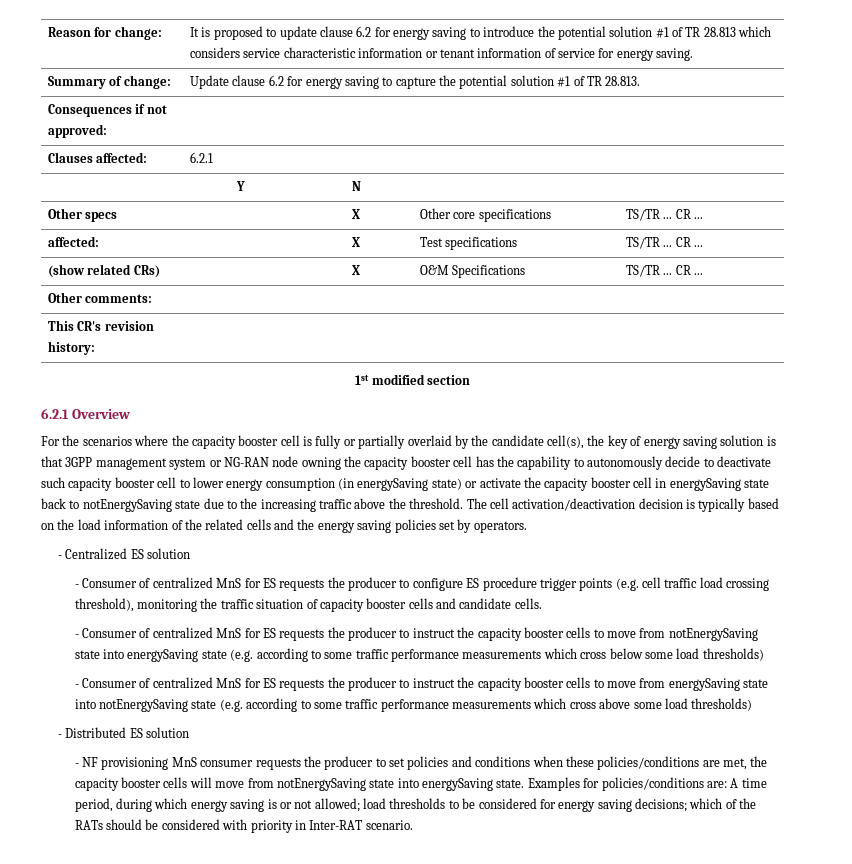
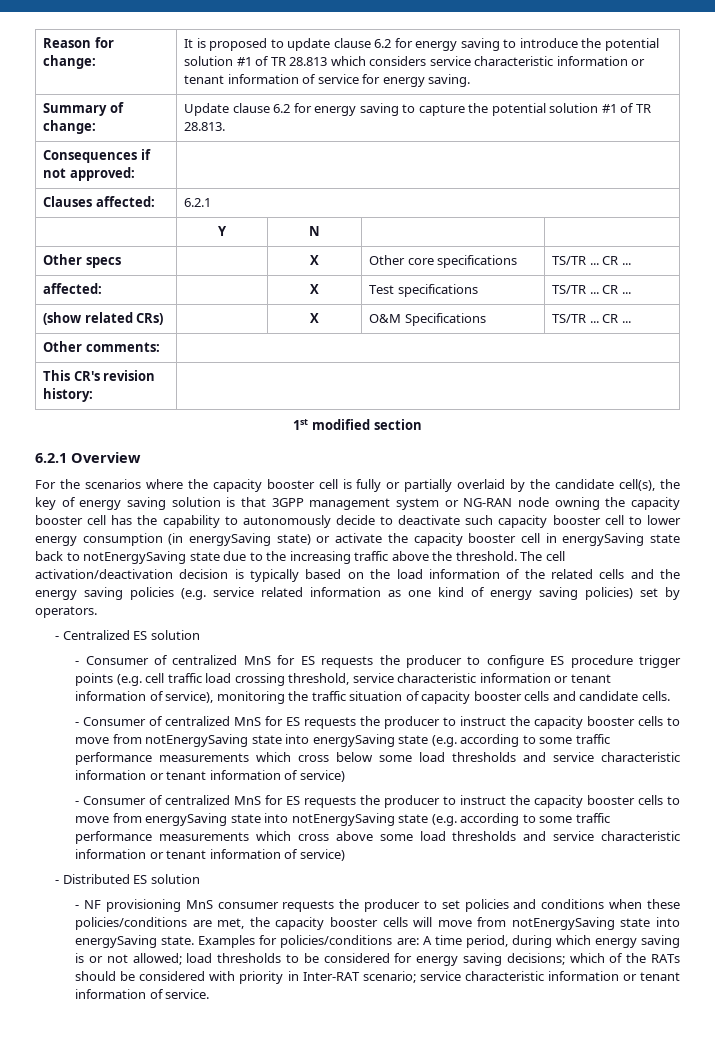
(436, 526) none -> [181,587,633,600] (e.g. service related information as one kind of energy saving policies)
[74,598,134,612] threshold), -> [288,673,611,685] [75,691,214,703] threshold, service characteristic information or tenant information of service),
[702,648,764,661] thresholds) -> [452,752,680,762] [75,770,345,782] thresholds and service characteristic information or tenant information of service)
[691,698,753,711] thresholds) -> [452,831,680,841] [75,849,345,861] thresholds and service characteristic information or tenant information of service)
[365,820,413,830] scenario. -> [362,971,680,983] [75,989,210,999] scenario; service characteristic information or tenant information of service.

